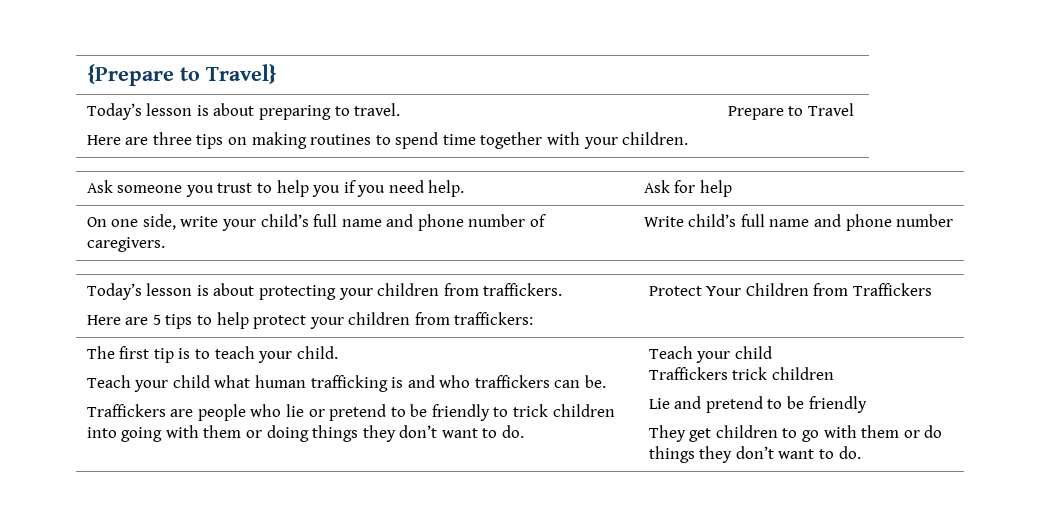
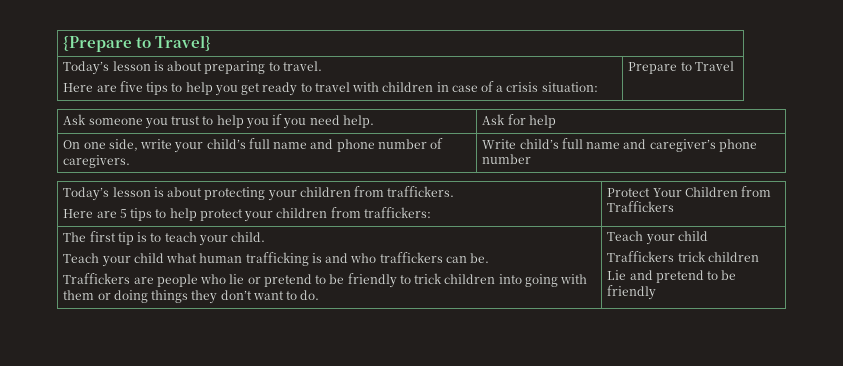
[152,132,689,149] three tips on making routines to spend time together with your children. -> [119,81,598,96] five tips to help you get ready to travel with children in case of a crisis situation:
(841, 220) none -> [649,139,716,152] caregiver’s
[648,425,943,442] [648,446,861,463] // They get children to go with them or do things they don’t want to do. -> (657, 292) none

